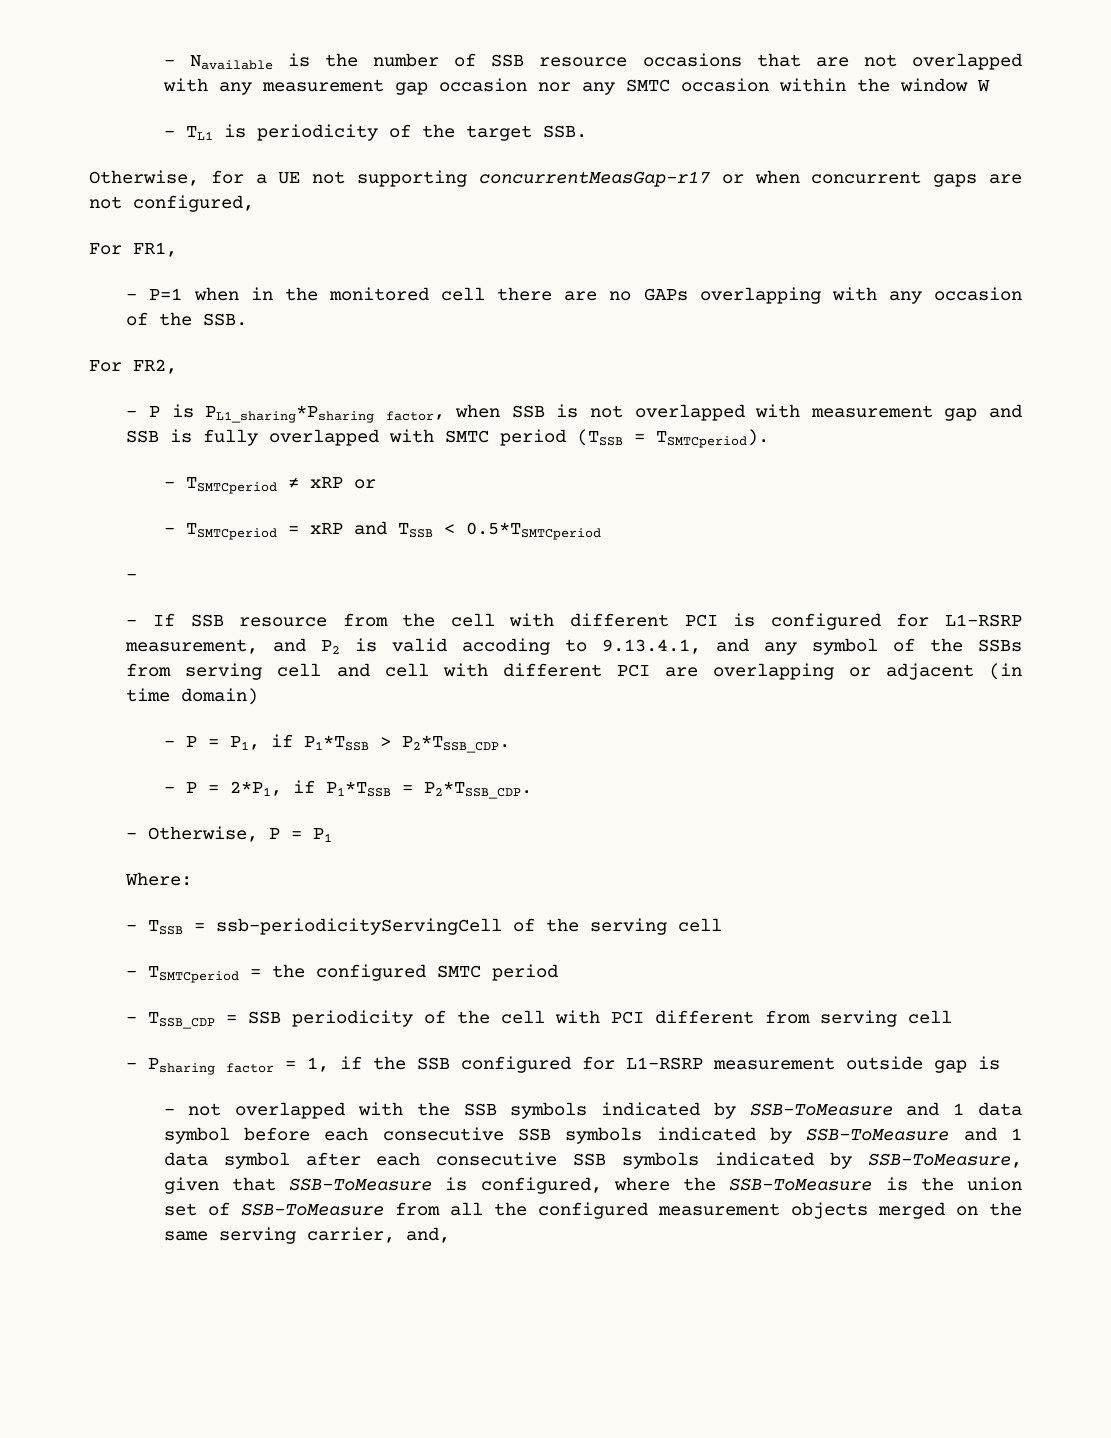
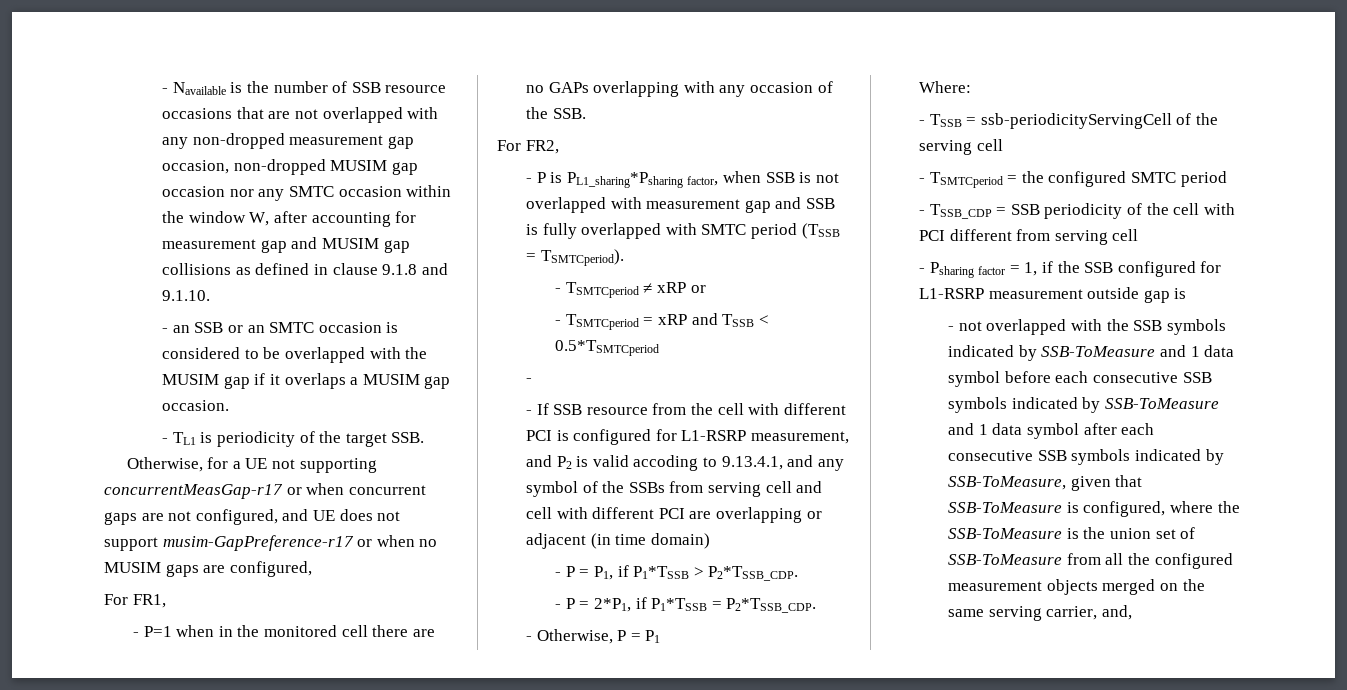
[261,79,428,95] measurement gap -> [192,133,414,149] [162,159,418,175] non-dropped measurement gap occasion, non-dropped MUSIM gap
[976,80,990,92] W -> [249,211,417,227] [162,237,410,253] [162,263,448,275] [162,290,211,301] [162,322,399,333] [162,347,428,363] [162,373,451,389] [162,400,230,411] W, after accounting for measurement gap and MUSIM gap collisions as defined in clause 9.1.8 and 9.1.10. // - an SSB or an SMTC occasion is considered to be overlapped with the MUSIM gap if it overlaps a MUSIM gap occasion.
(254, 203) none -> [282,509,401,521] [104,535,438,551] [104,561,312,577] and UE does not support musim-GapPreference-r17 or when no MUSIM gaps are configured,

